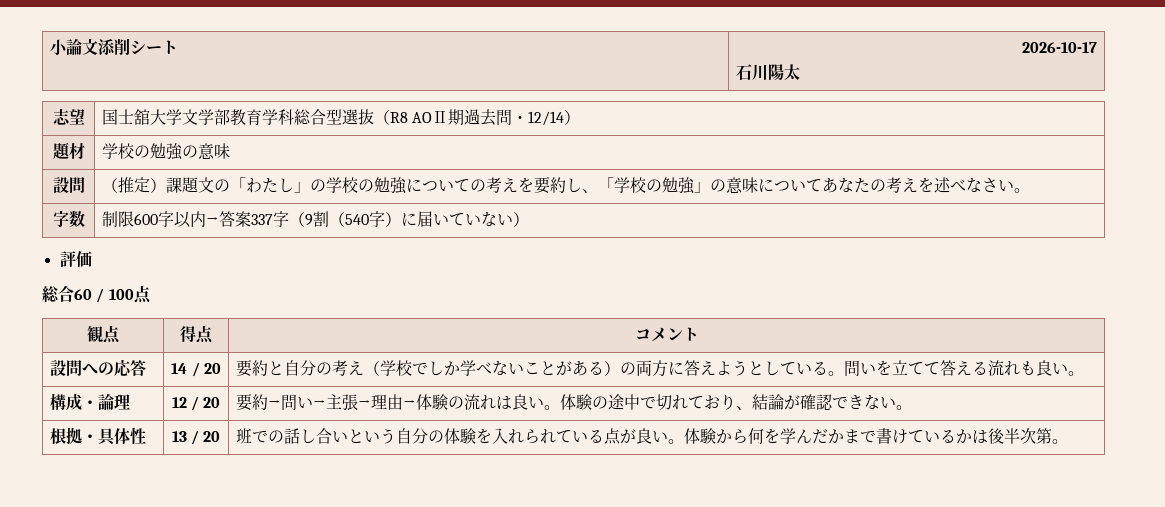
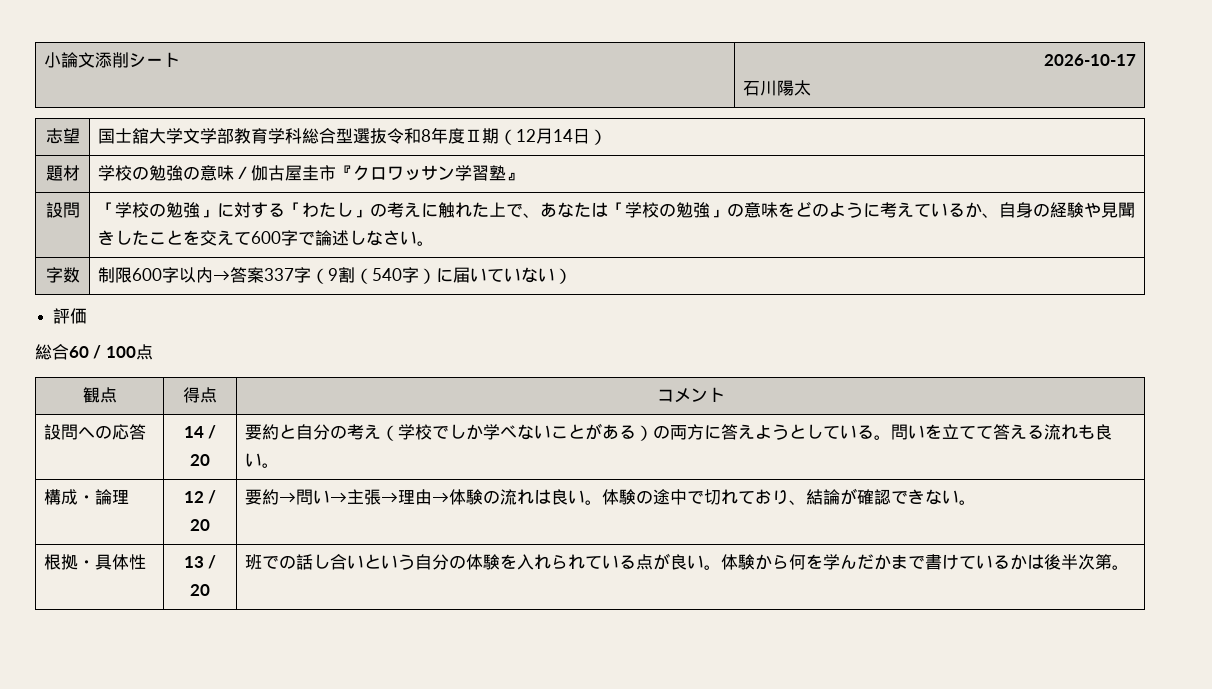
[373,109,565,126] （R8 AOⅡ期過去問・12/14 -> [387,127,591,145] 令和8年度Ⅱ期（12月14日
[52,177,85,194] [101,177,598,194] // 設問 | （推定）課題文の「わたし」の学校の勉強についての考えを要約し、 -> [234,165,524,181] [45,202,80,218] [98,202,609,218] ／伽古屋圭市『クロワッサン学習塾』 // 設問 | 「学校の勉強」に対する「わたし」の考えに触れた上で、あなたは
[757,177,966,193] についてあなたの考えを述べ -> [778,201,1136,218] [98,230,367,246] をどのように考えているか、自身の経験や見聞きしたことを交えて600字で論述し

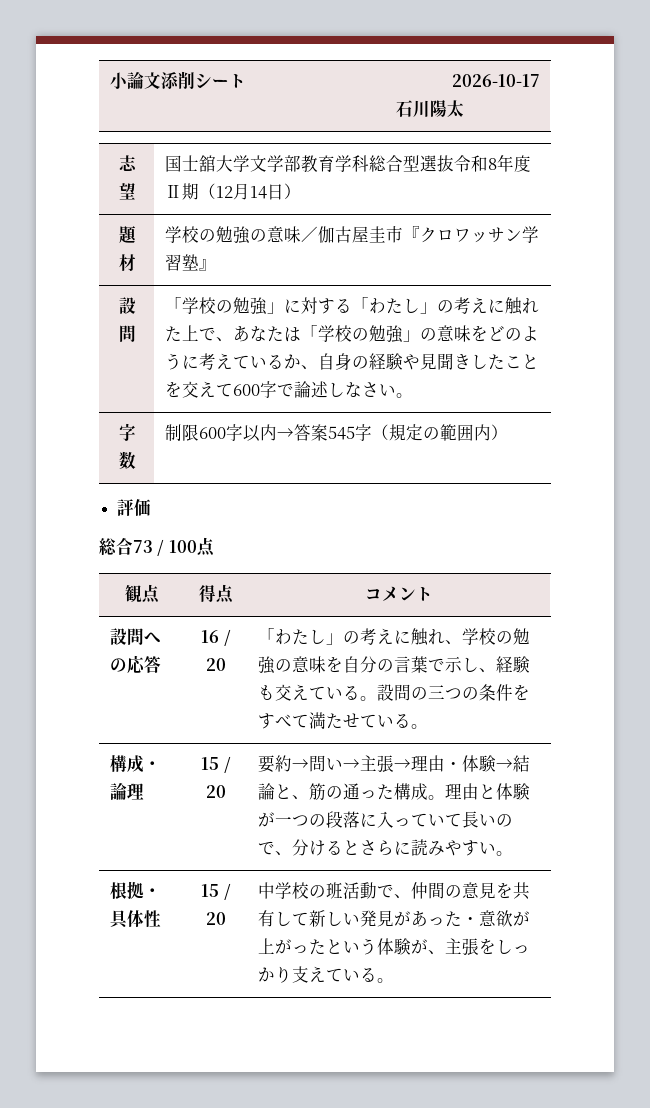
[264,267,556,284] 337字（9割（540字）に届いていない -> [328,424,492,441] 545字（規定の範囲内
[69,346,89,358] 60 -> [133,540,153,553] 73
[183,425,217,439] [190,454,210,466] [245,423,1113,441] [245,453,263,467] 14 / 20 | 要約と自分の考え（学校でしか学べないことがある）の両方に答えようとしている。問いを立てて答える流れも良い -> [201,629,231,646] [206,658,226,671] [258,628,531,646] [258,656,531,674] [258,684,531,701] [258,712,412,729] 16 / 20 | 「わたし」の考えに触れ、学校の勉強の意味を自分の言葉で示し、経験も交えている。設問の三つの条件をすべて満たせている
[183,491,204,503] 12 -> [201,757,220,770] 15
[432,488,943,505] →体験の流れは良い。体験の途中で切れており、結論が確認できな -> [445,755,531,772] [258,783,531,801] [258,811,514,828] [258,839,480,856] ・体験→結論と、筋の通った構成。理由と体験が一つの段落に入っていて長いので、分けるとさらに読みやす
[183,555,217,569] [190,584,210,596] [245,553,1113,570] 13 / 20 | 班での話し合いという自分の体験を入れられている点が良い。体験から何を学んだかまで書けているかは後半次第 -> [201,883,231,900] [206,912,226,925] [258,882,531,900] [258,910,531,927] [258,938,531,956] [258,966,378,983] 15 / 20 | 中学校の班活動で、仲間の意見を共有して新しい発見があった・意欲が上がったという体験が、主張をしっかり支えている

